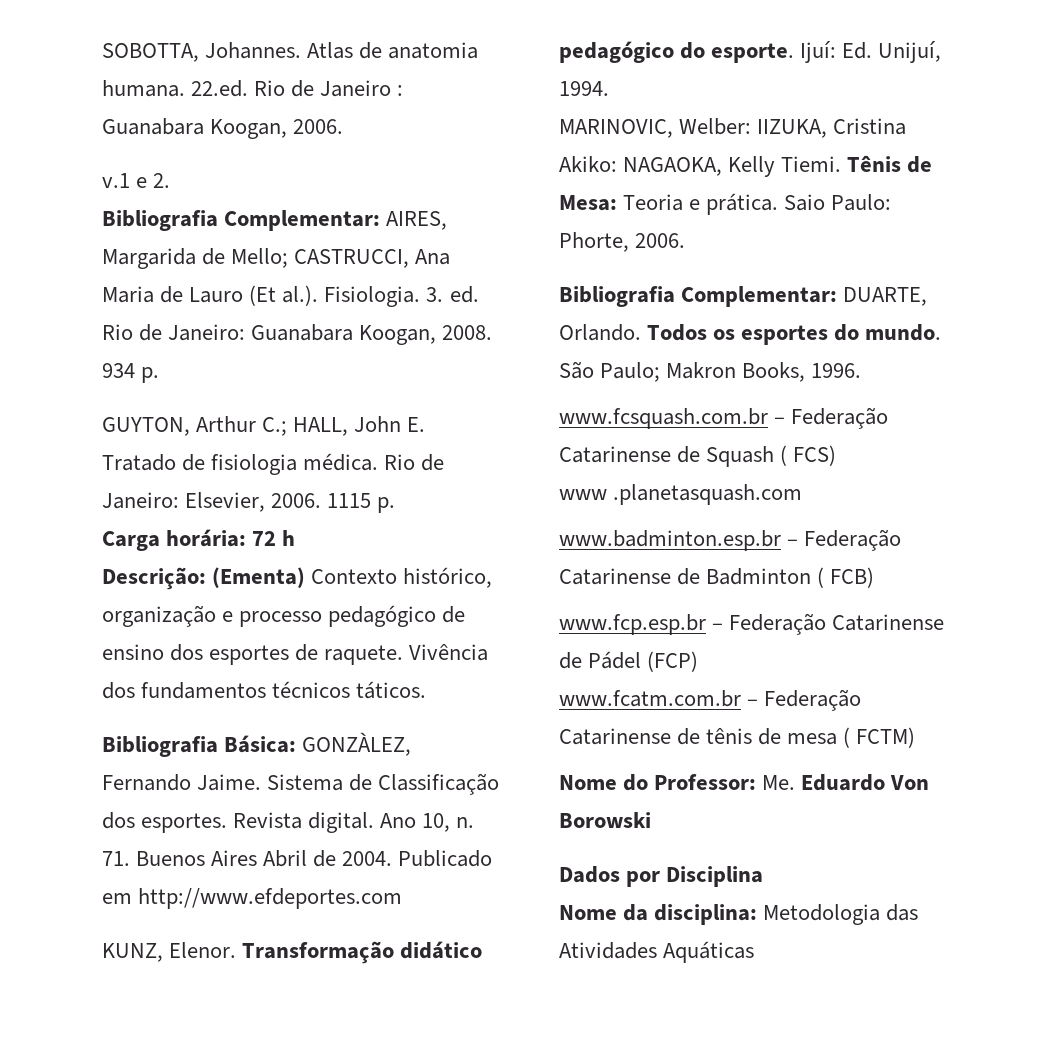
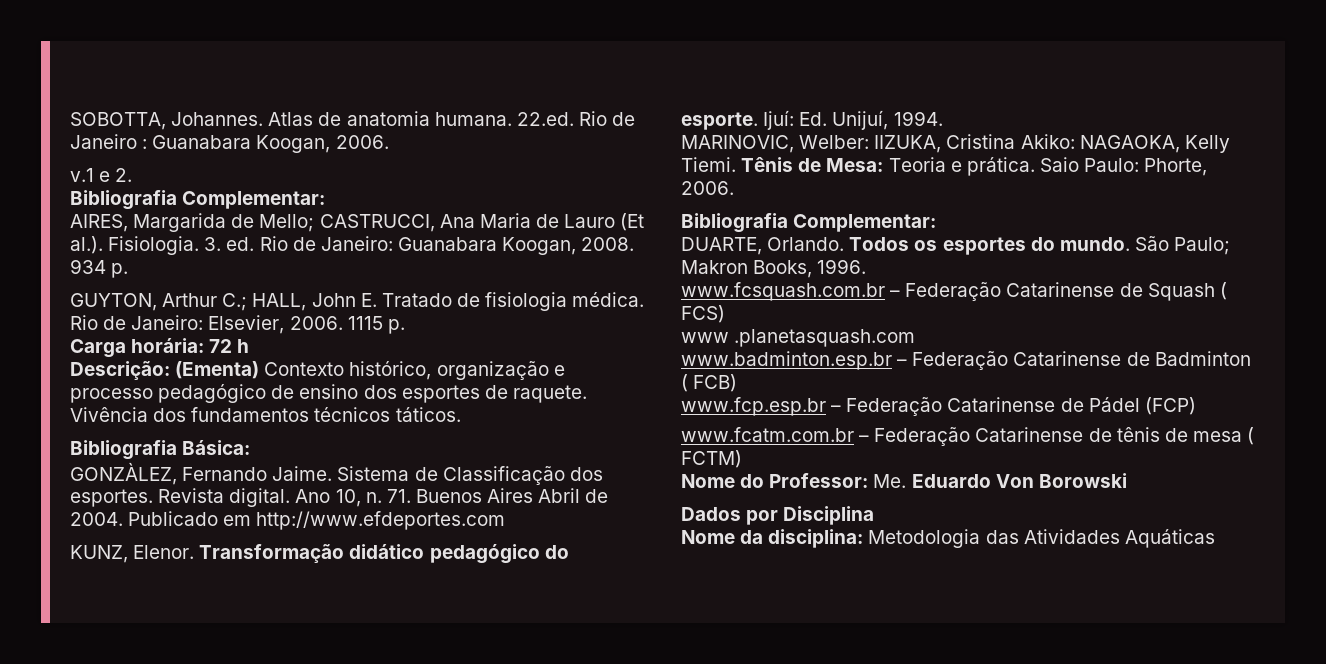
(381, 220) none -> (326, 200) //
(297, 744) none -> (251, 447) //
(838, 296) none -> (937, 223) //

